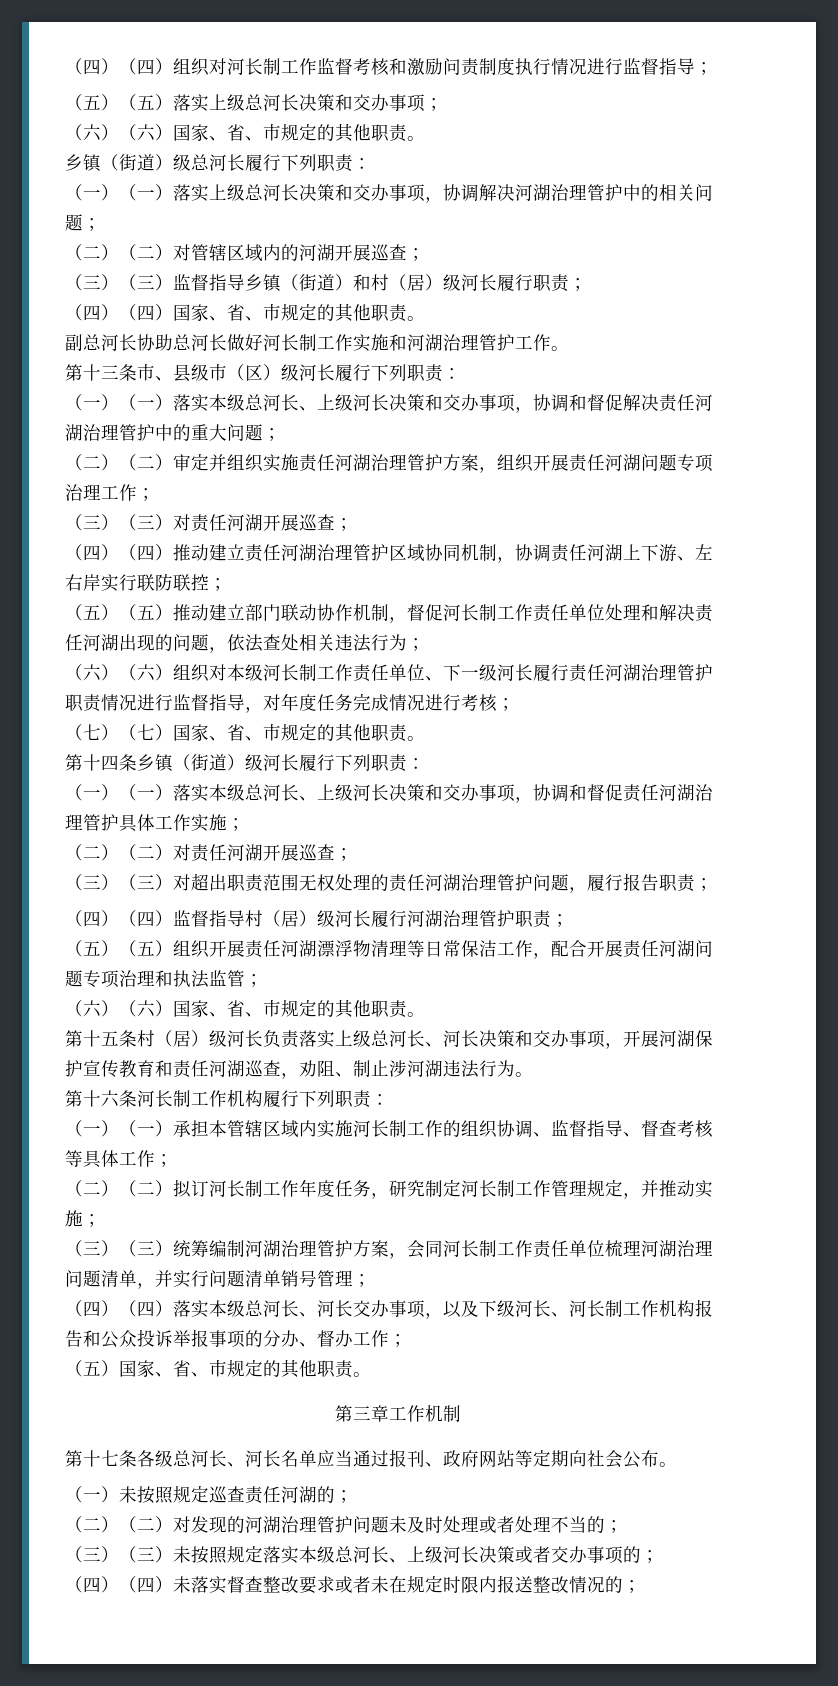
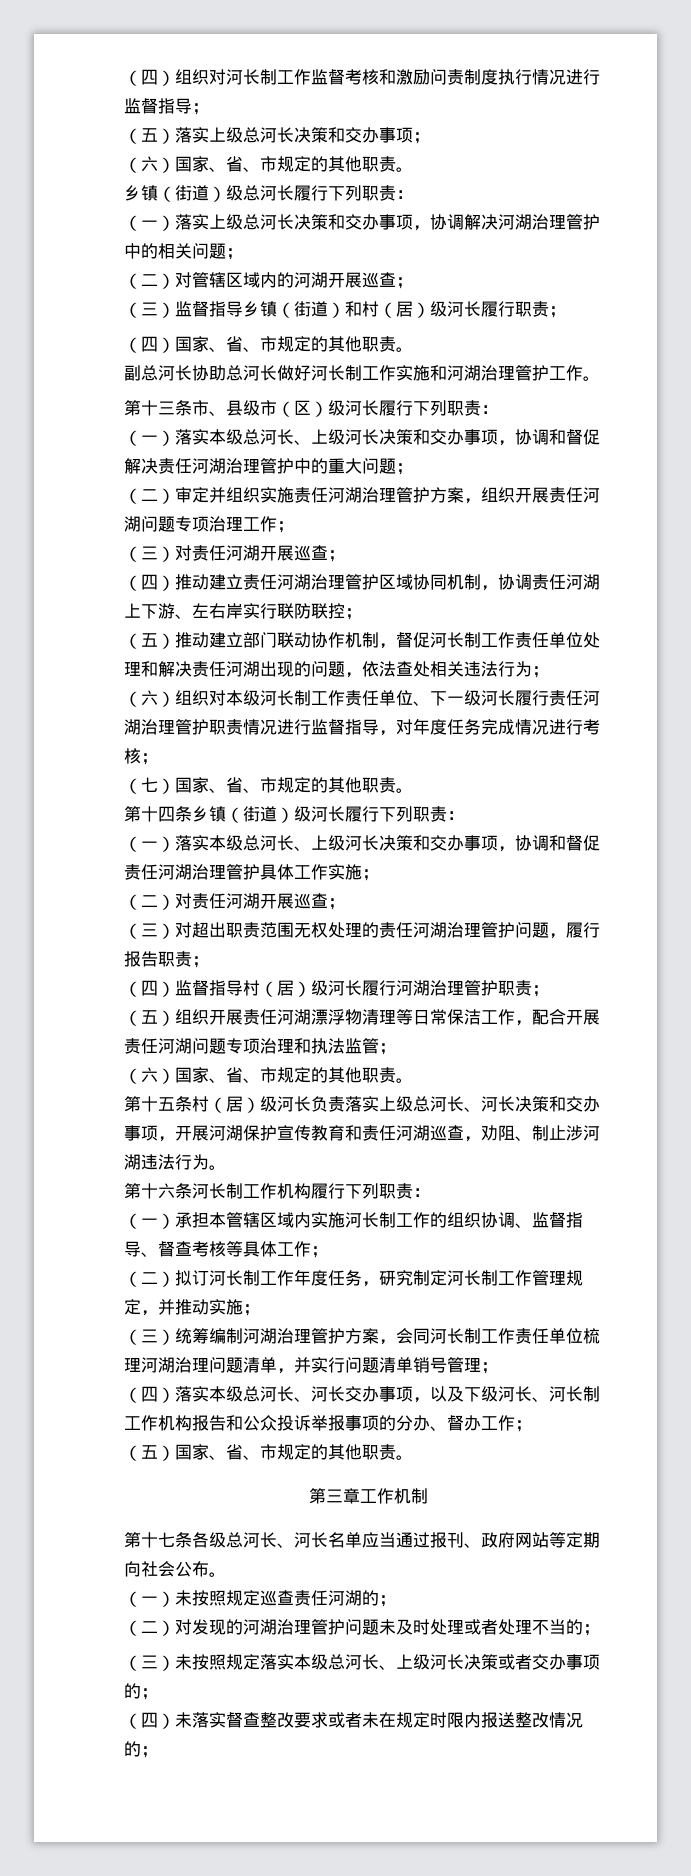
[65,58,173,75] （四）（四） -> [124,69,175,86] （四）
[119,94,173,111] （五） -> (175, 136) none
[119,124,173,141] （六） -> (175, 165) none
[119,184,173,201] （一） -> (175, 223) none
[119,244,173,261] （二） -> (175, 281) none
[119,274,173,291] （三） -> (175, 310) none
[119,304,173,321] （四） -> (175, 345) none
[119,394,173,411] （一） -> (175, 438) none
[119,454,173,471] （二） -> (175, 496) none
[119,514,173,531] （三） -> (175, 554) none
[119,544,173,561] （四） -> (175, 583) none
[119,604,173,621] （五） -> (175, 641) none
[119,664,173,681] （六） -> (175, 699) none
[119,724,173,741] （七） -> (175, 786) none
[119,784,173,801] （一） -> (175, 844) none
[119,844,173,861] （二） -> (175, 902) none
[119,874,173,891] （三） -> (175, 931) none
[119,910,173,927] （四） -> (175, 989) none
[119,940,173,957] （五） -> (175, 1018) none
[119,1000,173,1017] （六） -> (175, 1076) none
[119,1120,173,1137] （一） -> (175, 1221) none
[119,1180,173,1197] （二） -> (175, 1279) none
[119,1240,173,1257] （三） -> (175, 1337) none
[119,1300,173,1317] （四） -> (175, 1395) none
[119,1516,173,1533] （二） -> (175, 1628) none
[119,1546,173,1563] （三） -> (175, 1663) none
[119,1576,173,1593] （四） -> (175, 1721) none

